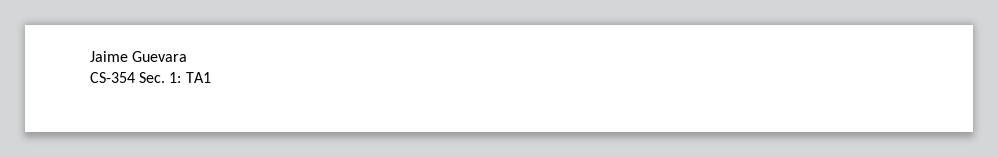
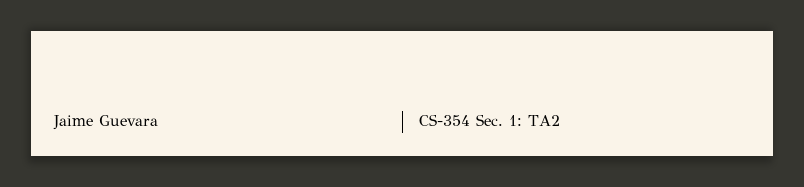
[185,72,211,83] TA1 -> [528,115,560,126] TA2

